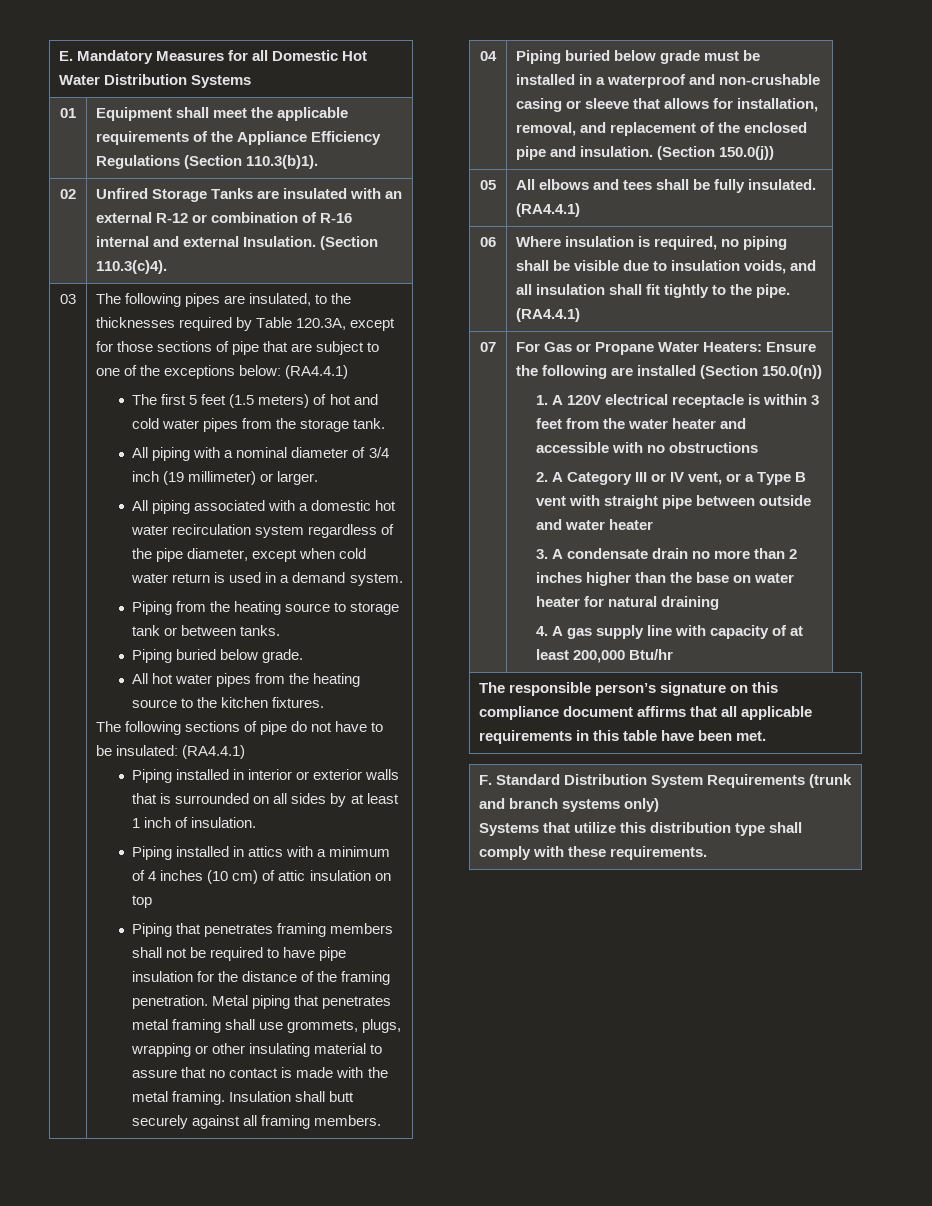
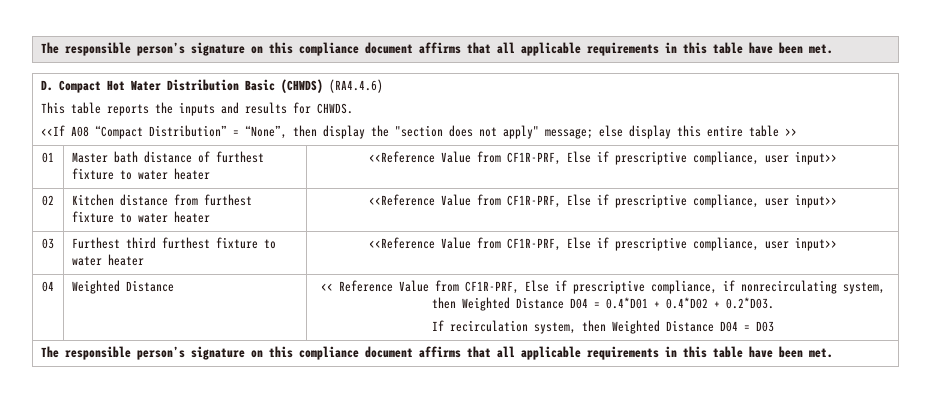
[59,50,368,64] [59,74,252,88] [60,108,76,118] [96,107,349,121] [96,131,382,145] [96,155,319,169] [60,189,76,199] [96,188,403,202] [96,212,353,223] [96,236,379,250] [96,260,168,274] [60,294,76,304] [96,293,352,307] [96,317,396,331] [96,341,380,355] [96,365,349,379] [132,394,378,408] [132,418,386,432] [132,447,389,461] [132,471,319,485] [132,500,397,514] [131,524,395,538] [132,548,367,562] [131,572,403,586] [132,601,400,615] [132,625,281,636] [132,649,304,663] [132,673,361,687] [132,697,325,708] [96,721,384,735] [96,745,246,759] [132,769,400,783] [132,793,399,807] [132,817,257,828] [132,846,391,860] [132,870,391,884] [132,895,153,908] [132,923,394,937] [132,947,347,961] [132,971,391,985] [132,995,392,1009] [132,1019,402,1033] [131,1043,383,1057] [132,1067,388,1078] [132,1091,355,1105] [132,1115,382,1129] [480,51,497,61] [516,50,761,64] [516,74,821,88] [516,98,819,112] [516,122,808,136] [516,146,775,160] [480,180,496,190] [516,179,817,193] [516,203,581,217] [480,237,496,247] [516,236,788,250] [516,260,817,274] [516,284,791,298] [516,308,581,322] [480,342,496,352] [516,342,817,355] [516,365,823,379] [535,394,820,408] [535,418,746,429] [535,442,758,453] [535,472,807,485] [535,495,811,509] [535,519,653,530] [535,548,798,559] [535,572,794,586] [535,596,719,610] [535,625,804,639] [535,649,673,663] E. Mandatory Measures for all Domestic Hot Water Distribution Systems // 01 | Equipment shall meet the applicable requirements of the Appliance Efficiency Regulations (Section 110.3(b)1). // 02 | Unfired Storage Tanks are insulated with an external R-12 or combination of R-16 internal and external Insulation. (Section 110.3(c)4). // 03 | The following pipes are insulated, to the thicknesses required by Table 120.3A, except for those sections of pipe that are subject to one of the exceptions below: (RA4.4.1) // The first 5 feet (1.5 meters) of hot and cold water pipes from the storage tank. // All piping with a nominal diameter of 3/4 inch (19 millimeter) or larger. // All piping associated with a domestic hot water recirculation system regardless of the pipe diameter, except when cold water return is used in a demand system. // Piping from the heating source to storage tank or between tanks. // Piping buried below grade. // All hot water pipes from the heating source to the kitchen fixtures. // The following sections of pipe do not have to be insulated: (RA4.4.1) // Piping installed in interior or exterior walls that is surrounded on all sides by at least 1 inch of insulation. // Piping installed in attics with a minimum of 4 inches (10 cm) of attic insulation on top // Piping that penetrates framing members shall not be required to have pipe insulation for the distance of the framing penetration. Metal piping that penetrates metal framing shall use grommets, plugs, wrapping or other insulating material to assure that no contact is made with the metal framing. Insulation shall butt securely against all framing members. // 04 | Piping buried below grade must be installed in a waterproof and non-crushable casing or sleeve that allows for installation, removal, and replacement of the enclosed pipe and insulation. (Section 150.0(j)) // 05 | All elbows and tees shall be fully insulated. (RA4.4.1) // 06 | Where insulation is required, no piping shall be visible due to insulation voids, and all insulation shall fit tightly to the pipe. (RA4.4.1) // 07 | For Gas or Propane Water Heaters: Ensure the following are installed (Section 150.0(n)) // 1. A 120V electrical receptacle is within 3 feet from the water heater and accessible with no obstructions // 2. A Category III or IV vent, or a Type B vent with straight pipe between outside and water heater // 3. A condensate drain no more than 2 inches higher than the base on water heater for natural draining // 4. A gas supply line with capacity of at least 200,000 Btu/hr -> [41,42,834,56] [41,79,384,93] [41,102,354,116] [41,125,798,139] [42,152,54,163] [72,151,265,163] [72,168,211,180] [368,151,837,165] [42,195,54,206] [72,194,253,206] [72,211,211,223] [368,194,837,208] [42,238,54,249] [72,237,277,249] [72,254,145,266] [368,237,837,251] [42,281,54,292] [72,280,175,294] [320,280,885,294] [431,297,774,311] [431,320,774,334] The responsible person’s signature on this compliance document affirms that all applicable requirements in this table have been met. // D. Compact Hot Water Distribution Basic (CHWDS) (RA4.4.6) // This table reports the inputs and results for CHWDS. // <<If A08 “Compact Distribution” = “None”, then display the "section does not apply" message; else display this entire table >> // 01 | Master bath distance of furthest fixture to water heater | <<Reference Value from CF1R-PRF, Else if prescriptive compliance, user input>> // 02 | Kitchen distance from furthest fixture to water heater | <<Reference Value from CF1R-PRF, Else if prescriptive compliance, user input>> // 03 | Furthest third furthest fixture to water heater | <<Reference Value from CF1R-PRF, Else if prescriptive compliance, user input>> // 04 | Weighted Distance | << Reference Value from CF1R-PRF, Else if prescriptive compliance, if nonrecirculating system, then Weighted Distance D04 = 0.4*D01 + 0.4*D02 + 0.2*D03. // If recirculation system, then Weighted Distance D04 = D03
[479,774,853,788] [479,798,660,812] [479,822,803,836] [479,846,708,860] // F. Standard Distribution System Requirements (trunk and branch systems only) // Systems that utilize this distribution type shall comply with these requirements. -> (834, 353) none

